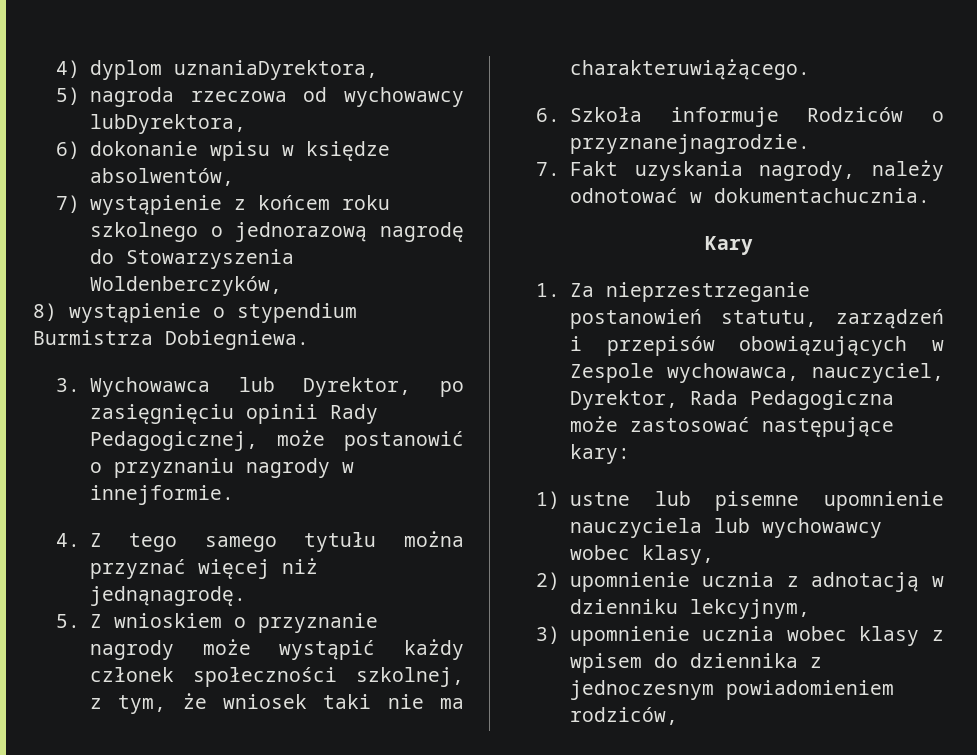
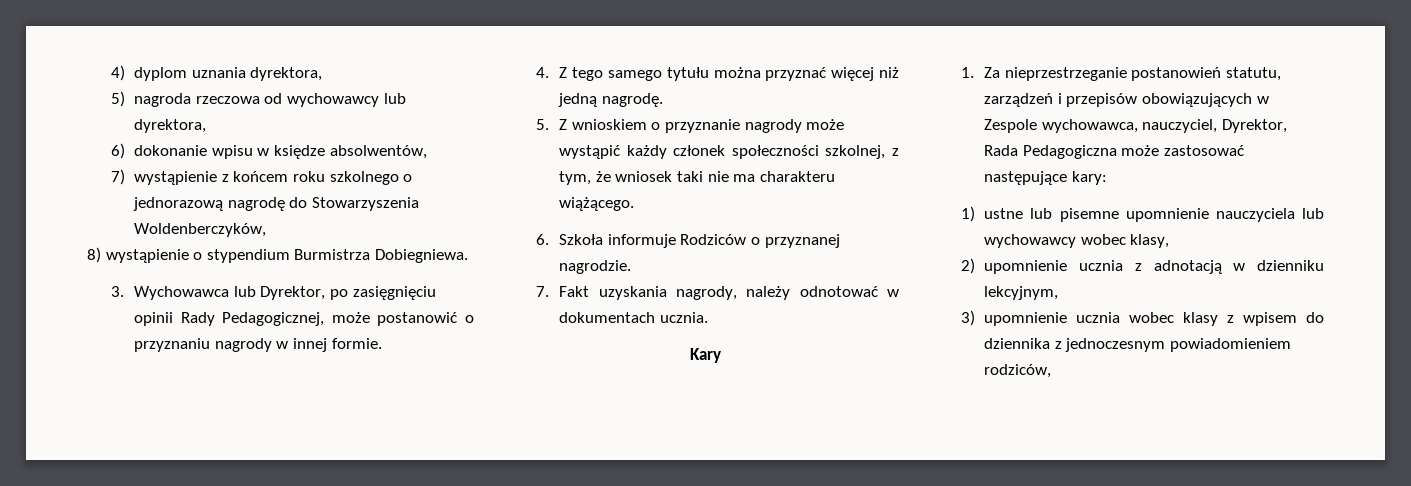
[173,60,378,80] uznaniaDyrektora, -> [191,67,323,81] uznania dyrektora,
[89,114,246,134] lubDyrektora, -> [383,93,406,104] [134,119,207,133] lub dyrektora,
[89,485,234,505] innejformie. -> [293,338,382,352] innej formie.
[89,586,246,606] jednąnagrodę. -> [558,93,663,107] jedną nagrodę.
[569,59,810,80] charakteruwiążącego. -> [759,171,835,182] [559,197,635,211] charakteru wiążącego.
[569,134,810,154] przyznanejnagrodzie. -> [764,234,840,248] [559,260,632,274] przyznanej nagrodzie.
[713,188,930,203] dokumentachucznia. -> [559,312,708,323] dokumentach ucznia.

